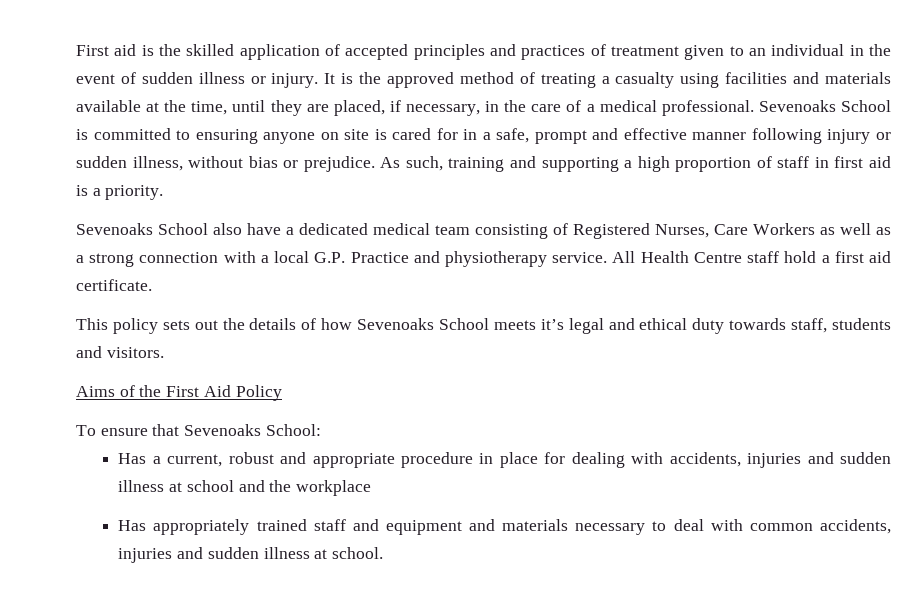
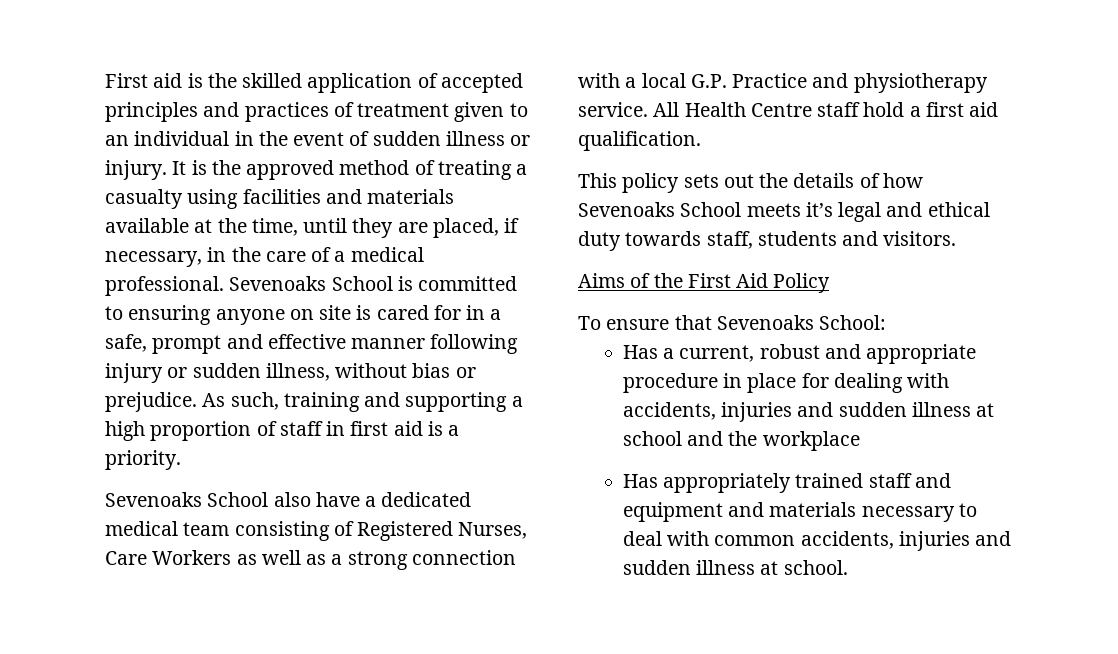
[76,279,152,291] certificate. -> [578,131,701,151] qualification.

